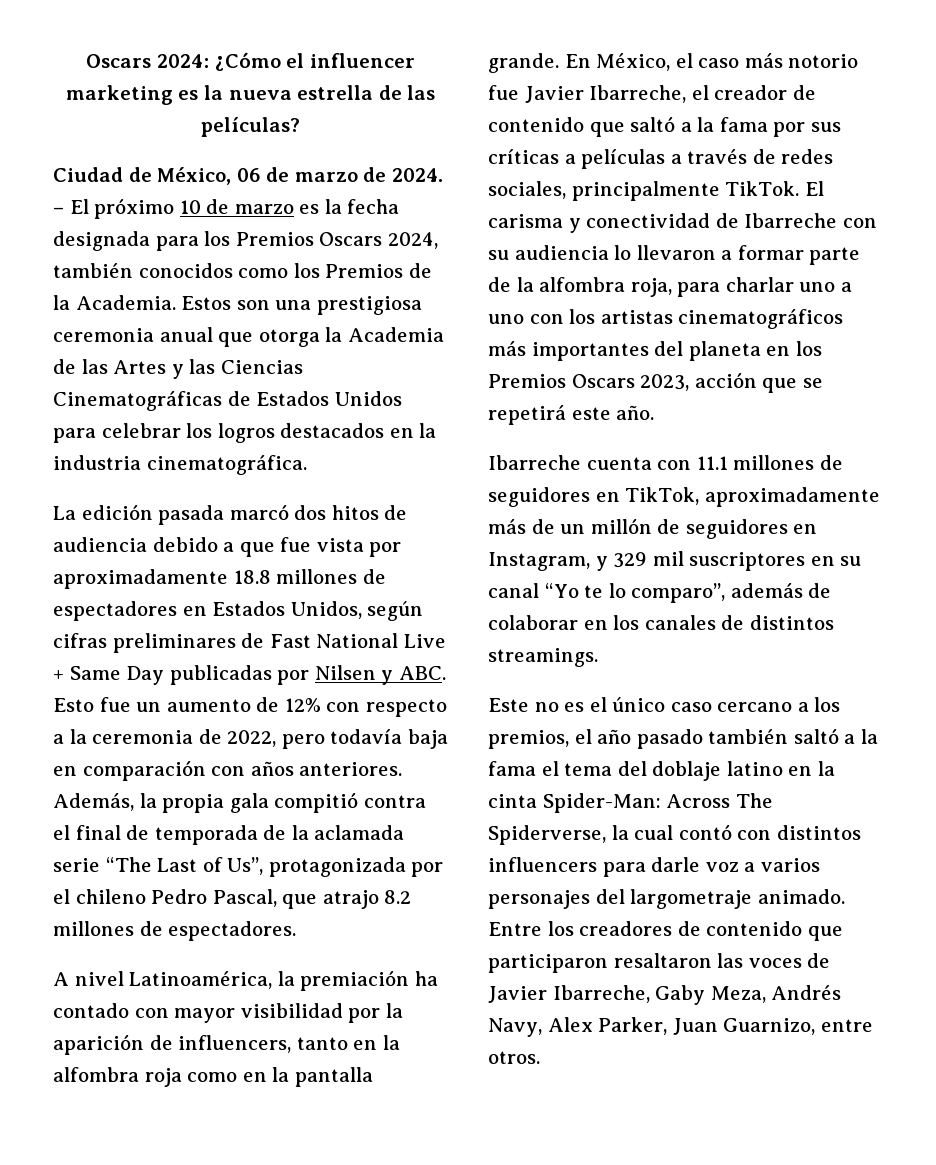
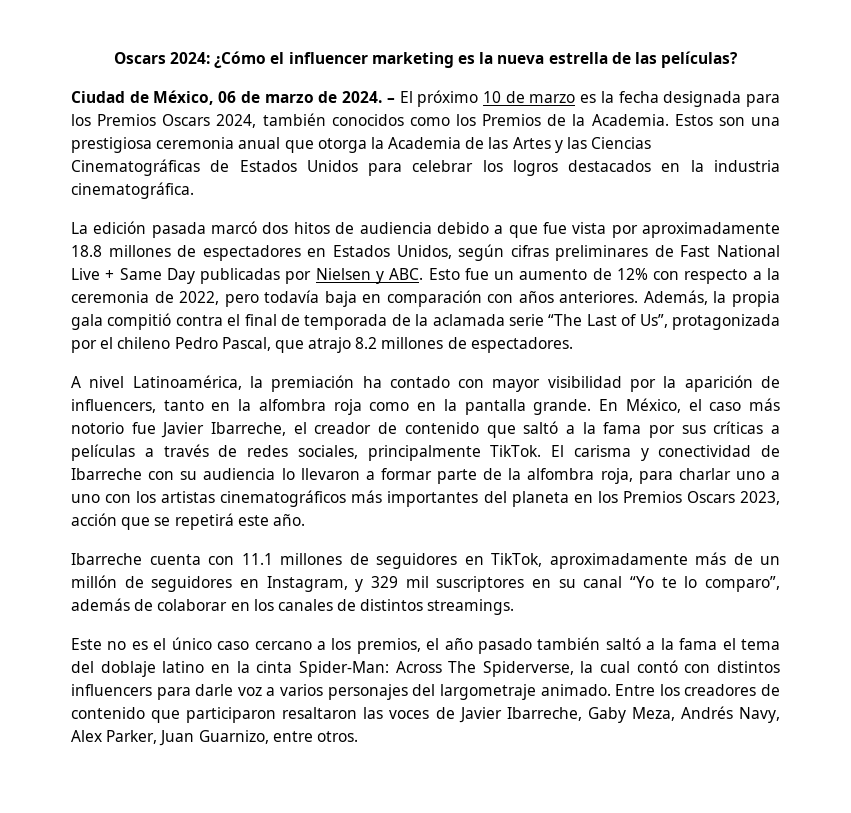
[314,665,376,680] Nilsen -> [315,268,371,280] Nielsen

